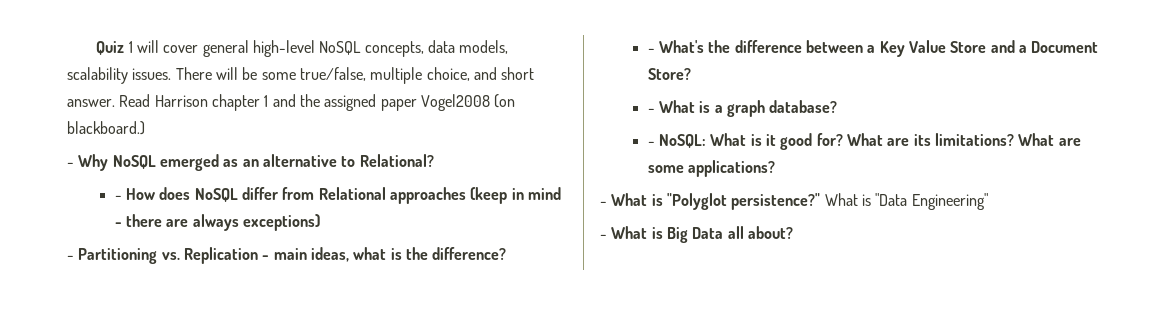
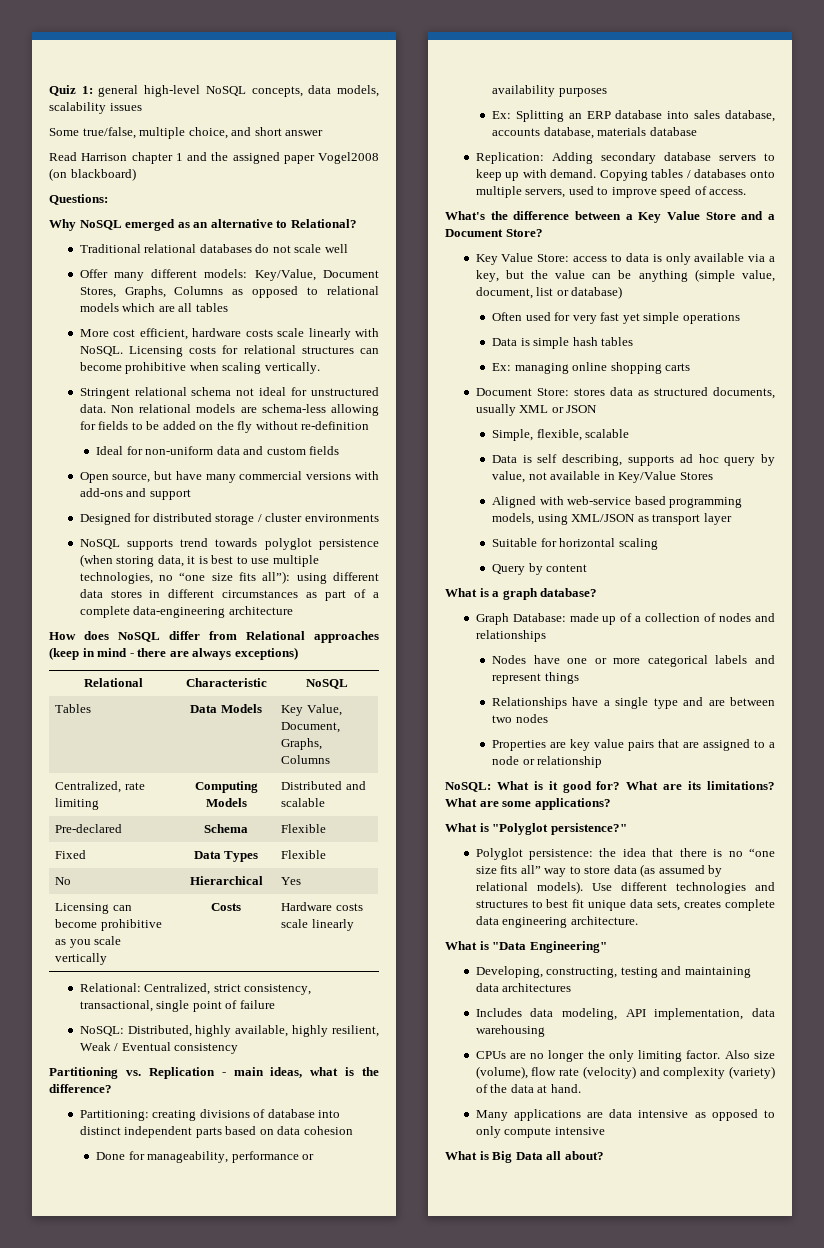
[128,40,199,53] 1 will cover -> [81,86,93,94] 1:
[132,67,296,80] issues. There will be some -> [109,103,142,111] [49,128,79,136] issues // Some
[67,99,115,107] answer. -> [285,130,324,136] answer //
[67,121,145,135] [67,162,74,167] blackboard.) // - -> [70,168,136,181] [49,194,108,205] blackboard) // Questions: //
[114,195,122,200] - -> [79,244,348,253] [79,269,380,281] [79,286,379,298] [79,303,228,312] [79,328,379,340] [79,345,380,357] [79,362,320,374] [79,387,379,399] [79,404,380,416] [79,421,370,433] [95,446,340,455] [79,471,380,483] [79,488,191,500] [79,513,379,525] [79,538,380,550] [79,554,319,567] [79,571,379,584] [79,589,380,601] [79,606,293,618] Traditional relational databases do not scale well // Offer many different models: Key/Value, Document Stores, Graphs, Columns as opposed to relational models which are all tables // More cost efficient, hardware costs scale linearly with NoSQL. Licensing costs for relational structures can become prohibitive when scaling vertically. // Stringent relational schema not ideal for unstructured data. Non relational models are schema-less allowing for fields to be added on the fly without re-definition // Ideal for non-uniform data and custom fields // Open source, but have many commercial versions with add-ons and support // Designed for distributed storage / cluster environments // NoSQL supports trend towards polyglot persistence (when storing data, it is best to use multiple technologies, no “one size fits all”): using different data stores in different circumstances as part of a complete data-engineering architecture //
[67,255,74,260] // - -> [83,678,143,687] [185,678,267,687] [306,679,348,689] [55,704,92,713] [190,704,262,713] [281,704,342,716] [281,722,341,733] [281,738,323,750] [281,755,331,764] [55,781,145,793] [55,798,100,810] [194,781,258,793] [205,798,247,807] [281,781,366,790] [281,798,326,807] [55,824,123,833] [204,824,248,833] [281,824,327,833] [55,850,87,859] [193,851,259,862] [281,850,327,859] [55,877,72,885] [189,876,263,885] [281,877,302,885] [55,903,132,914] [55,919,162,931] [55,936,122,948] [55,953,108,965] [211,903,241,911] [281,902,363,911] [281,919,354,931] [79,983,312,995] [79,1000,275,1012] [79,1025,380,1037] [79,1042,239,1054] // Relational | Characteristic | NoSQL // Tables | Data Models | Key Value, Document, Graphs, Columns // Centralized, rate limiting | Computing Models | Distributed and scalable // Pre-declared | Schema | Flexible // Fixed | Data Types | Flexible // No | Hierarchical | Yes // Licensing can become prohibitive as you scale vertically | Costs | Hardware costs scale linearly // Relational: Centralized, strict consistency, transactional, single point of failure // NoSQL: Distributed, highly available, highly resilient, Weak / Eventual consistency //
[647,48,655,53] - -> [79,1109,341,1121] [79,1126,353,1138] [95,1151,315,1163] [491,85,607,97] [491,110,775,122] [491,127,697,139] [475,152,775,164] [475,169,776,181] [475,186,747,198] Partitioning: creating divisions of database into distinct independent parts based on data cohesion // Done for manageability, performance or availability purposes // Ex: Splitting an ERP database into sales database, accounts database, materials database // Replication: Adding secondary database servers to keep up with demand. Copying tables / databases onto multiple servers, used to improve speed of access. //
[647,108,655,113] - -> [475,253,775,265] [475,269,776,282] [475,286,623,299] [491,312,740,324] [491,337,634,349] [491,362,691,374] [475,387,775,399] [475,404,598,416] [491,429,630,441] [491,454,775,466] [491,471,713,483] [491,496,743,508] [491,513,732,525] [491,538,658,550] [491,563,588,575] Key Value Store: access to data is only available via a key, but the value can be anything (simple value, document, list or database) // Often used for very fast yet simple operations // Data is simple hash tables // Ex: managing online shopping carts // Document Store: stores data as structured documents, usually XML or JSON // Simple, flexible, scalable // Data is self describing, supports ad hoc query by value, not available in Key/Value Stores // Aligned with web-service based programming models, using XML/JSON as transport layer // Suitable for horizontal scaling // Query by content //
[647,141,655,146] - -> [475,613,775,625] [475,630,546,642] [491,655,775,667] [491,672,579,684] [491,697,775,709] [491,714,548,723] [491,739,775,751] [491,756,603,768] Graph Database: made up of a collection of nodes and relationships // Nodes have one or more categorical labels and represent things // Relationships have a single type and are between two nodes // Properties are key value pairs that are assigned to a node or relationship //
[600,201,607,206] - -> (611, 804) none
[824,193,988,210] [600,234,607,239] What is "Data Engineering" // - -> [475,848,775,860] [475,864,723,877] [475,881,775,894] [475,899,776,911] [475,916,638,928] [445,941,607,953] [475,966,751,978] [475,983,572,992] [475,1008,775,1020] [475,1025,545,1037] [475,1050,775,1062] [475,1066,775,1079] [475,1084,581,1093] [475,1109,775,1121] [475,1126,605,1138] // Polyglot persistence: the idea that there is no “one size fits all” way to store data (as assumed by relational models). Use different technologies and structures to best fit unique data sets, creates complete data engineering architecture. // What is "Data Engineering" // Developing, constructing, testing and maintaining data architectures // Includes data modeling, API implementation, data warehousing // CPUs are no longer the only limiting factor. Also size (volume), flow rate (velocity) and complexity (variety) of the data at hand. // Many applications are data intensive as opposed to only compute intensive //

